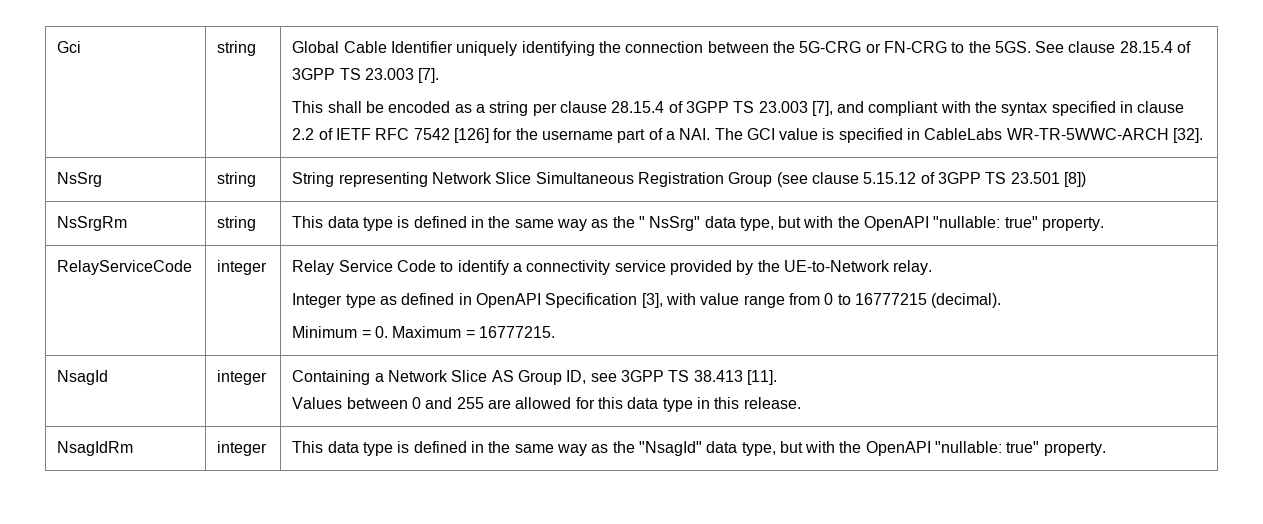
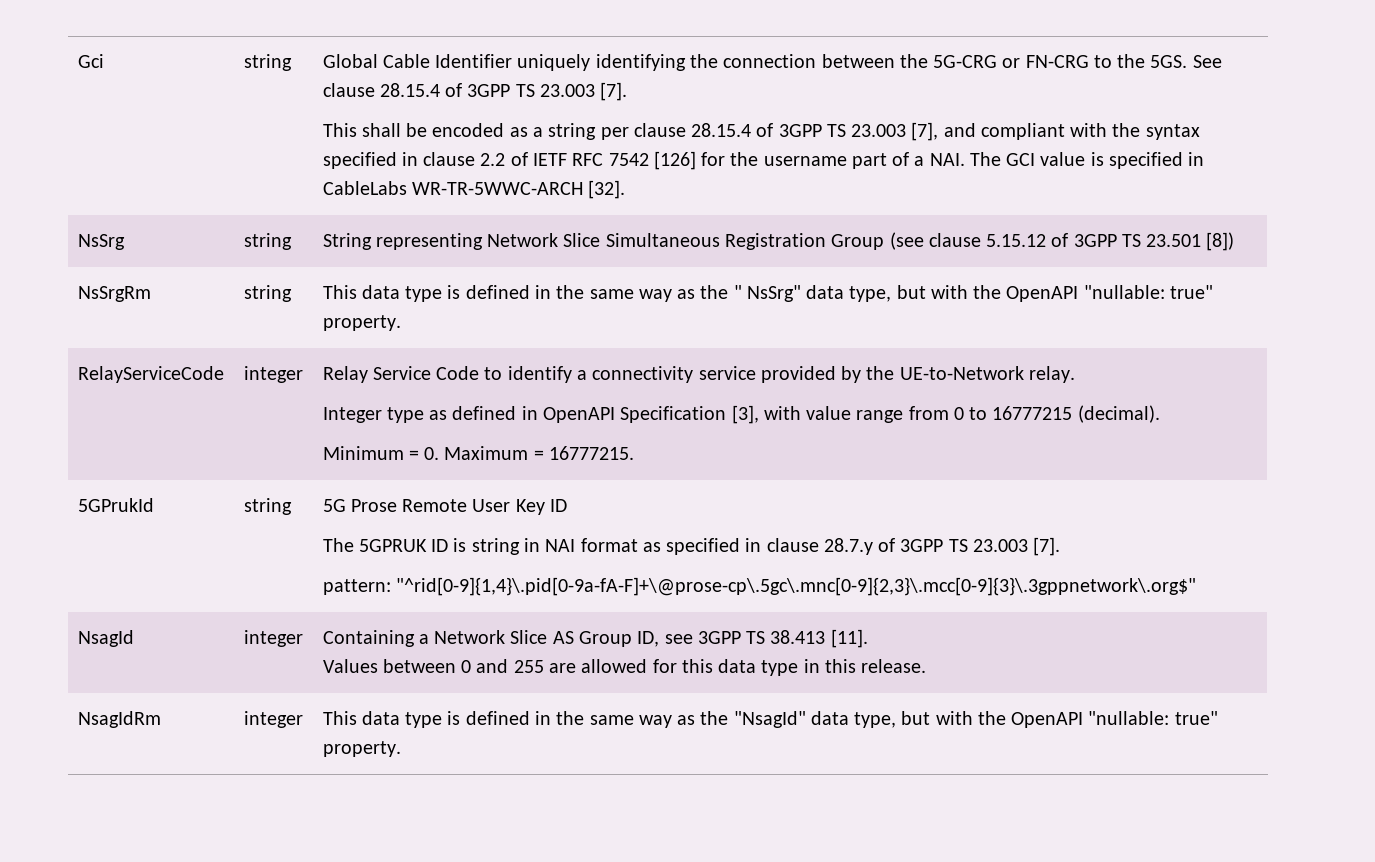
(555, 332) none -> [77,498,154,512] [243,498,292,515] [322,499,567,515] [322,537,1061,556] [322,577,1196,596] // 5GPrukId | string | 5G Prose Remote User Key ID // The 5GPRUK ID is string in NAI format as specified in clause 28.7.y of 3GPP TS 23.003 [7]. // pattern: "^rid[0-9]{1,4}\.pid[0-9a-fA-F]+\@prose-cp\.5gc\.mnc[0-9]{2,3}\.mcc[0-9]{3}\.3gppnetwork\.org$"

